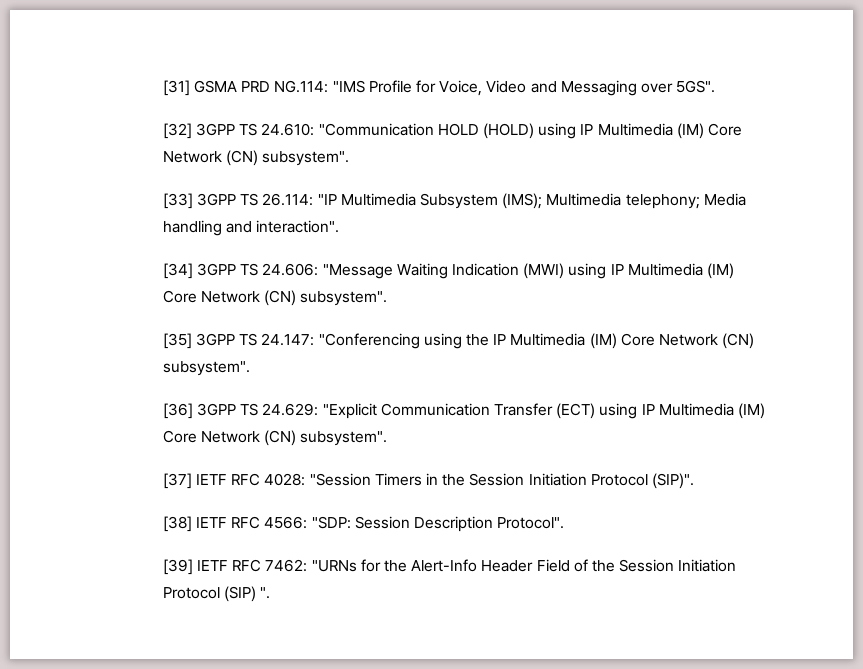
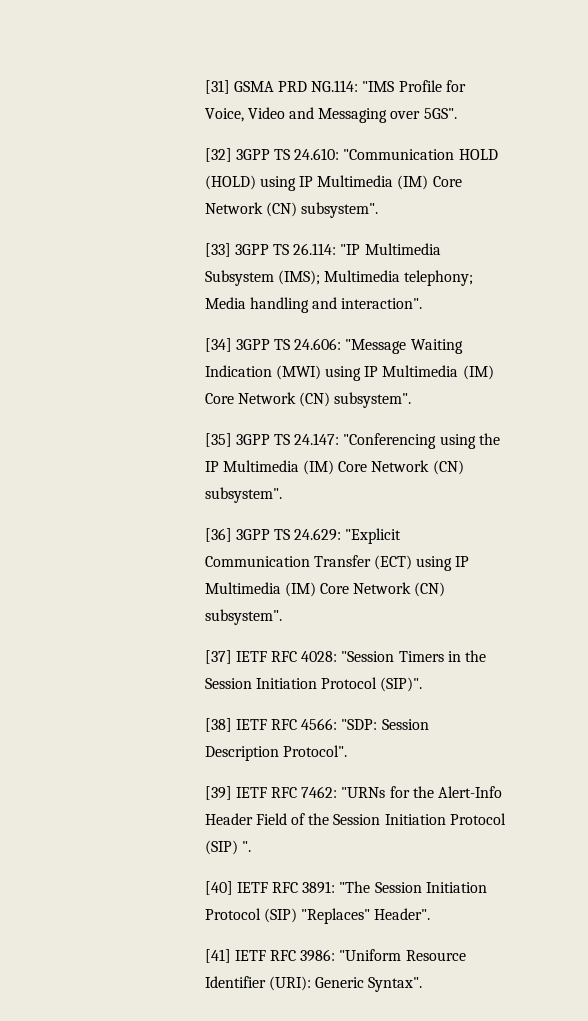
(271, 593) none -> [204,881,487,895] [204,908,431,924] [204,949,466,963] [204,976,423,992] // [40] IETF RFC 3891: "The Session Initiation Protocol (SIP) "Replaces" Header". // [41] IETF RFC 3986: "Uniform Resource Identifier (URI): Generic Syntax".

